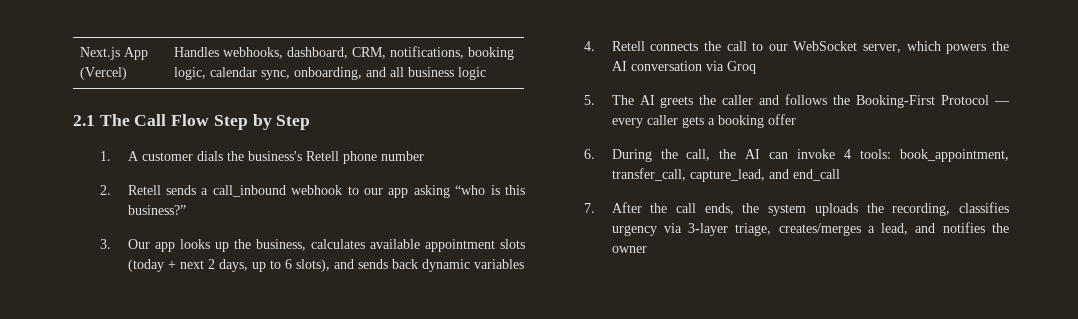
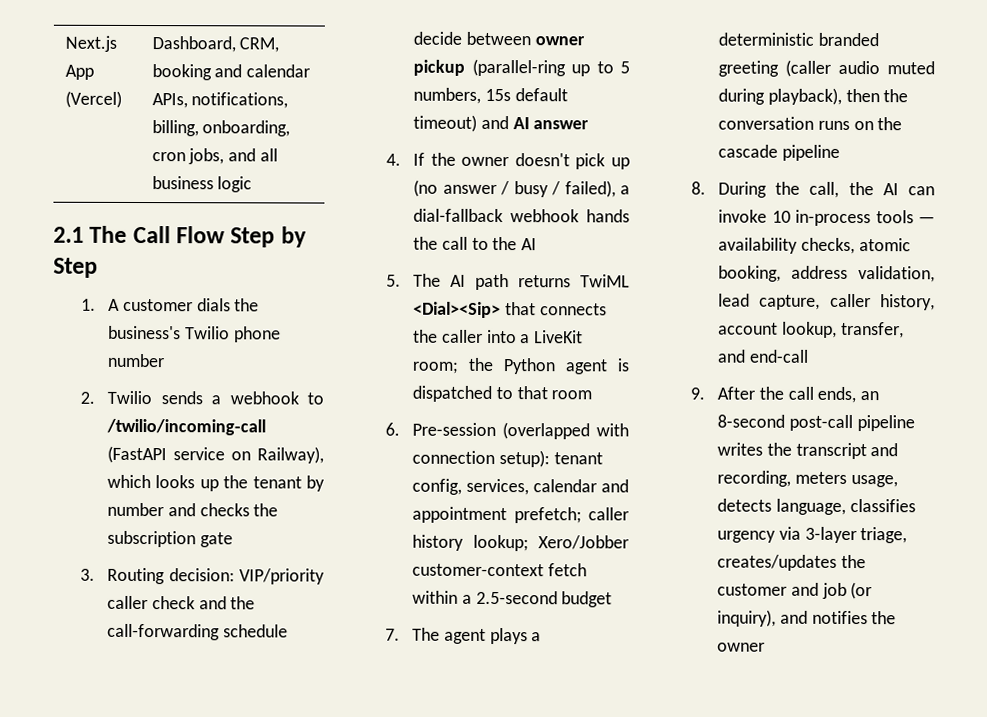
[173,46,514,60] [173,67,362,80] Handles webhooks, dashboard, CRM, notifications, booking logic, calendar sync, onboarding, -> [151,36,280,53] [151,64,311,81] [151,92,289,109] [151,120,291,137] [151,148,225,165] Dashboard, CRM, booking and calendar APIs, notifications, billing, onboarding, cron jobs,
[305,151,339,161] Retell -> [184,326,230,340] Twilio
[127,185,161,195] Retell -> [107,390,153,405] Twilio
[212,185,286,197] call_inbound -> (222, 400) none
[363,185,526,198] [127,205,186,215] [100,239,525,252] [127,259,524,272] [584,41,1009,54] [611,61,756,74] our app asking “who is this business?” // 3. Our app looks up the business, calculates available appointment slots (today + next 2 days, up to 6 slots), and sends back dynamic variables // 4. Retell connects the call to our WebSocket server, which powers the AI conversation via Groq -> [106,418,267,436] [107,445,324,464] [107,474,325,492] [107,502,279,517] [107,530,233,548] [79,567,325,585] [107,595,256,610] [107,623,288,641] [413,31,585,46] [413,58,630,77] [413,87,568,104] [413,114,590,132] [385,152,630,170] [413,179,630,198] [413,208,630,223] [413,236,537,251] /twilio/incoming-call (FastAPI service on Railway), which looks up the tenant by number and checks the subscription gate // 3. Routing decision: VIP/priority caller check and the call-forwarding schedule decide between owner pickup (parallel-ring up to 5 numbers, 15s default timeout) and AI answer // 4. If the owner doesn't pick up (no answer / busy / failed), a dial-fallback webhook hands the call to the AI
[660,94,1011,108] [611,114,796,128] [584,149,596,159] greets the caller and follows the Booking-First Protocol — every caller gets a booking offer // 6. -> [475,273,630,291] [413,301,607,319] [413,329,583,344] [412,357,630,375] [412,385,593,402] [384,422,629,440] [412,450,603,468] [412,478,629,496] [412,506,629,524] [412,534,629,552] [412,563,587,577] [412,590,613,608] [384,627,542,645] [718,32,879,47] [718,59,935,77] [718,87,909,105] [718,116,903,131] [718,144,840,161] [690,181,706,195] path returns TwiML <Dial><Sip> that connects the caller into a LiveKit room; the Python agent is dispatched to that room // 6. Pre-session (overlapped with connection setup): tenant config, services, calendar and appointment prefetch; caller history lookup; Xero/Jobber customer-context fetch within a 2.5-second budget // 7. The agent plays a deterministic branded greeting (caller audio muted during playback), then the conversation runs on the cascade pipeline // 8.
[844,149,1009,162] [611,168,840,182] [584,202,951,216] 4 tools: book_appointment, transfer_call, capture_lead, and end_call // 7. After the call ends, the system uploads the recording, -> [771,209,935,227] [718,237,911,255] [718,265,935,283] [718,293,935,311] [718,321,904,339] [717,349,809,363] [689,386,879,404] [717,414,915,432] [717,442,899,460] [717,470,898,488] [717,498,846,515] 10 in-process tools — availability checks, atomic booking, address validation, lead capture, caller history, account lookup, transfer, and end-call // 9. After the call ends, an 8-second post-call pipeline writes the transcript and recording, meters usage, detects language,
[778,223,909,236] creates/merges a lead, -> [717,554,866,571] [717,581,873,600] [717,609,777,627] creates/updates the customer and job (or inquiry),

